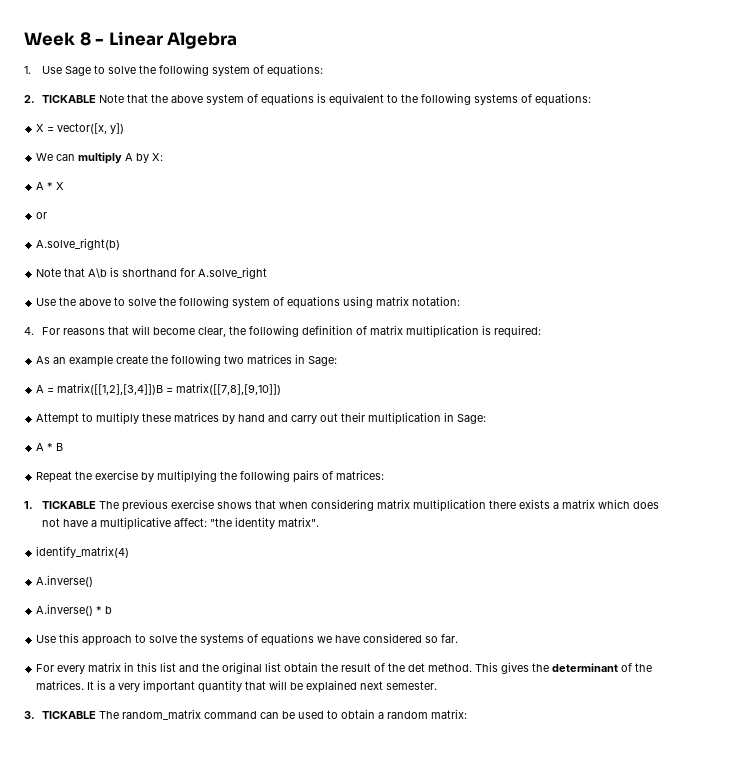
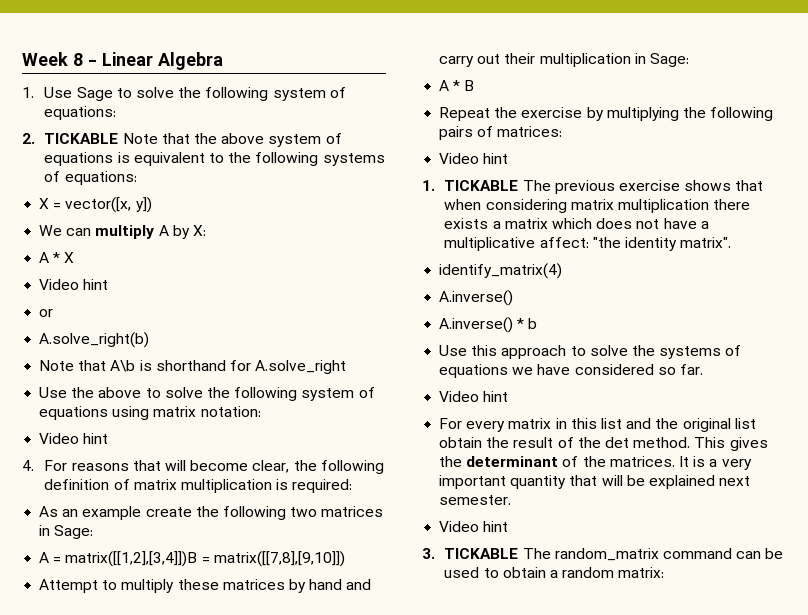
(65, 186) none -> [39,279,109,290] // Video hint
(461, 301) none -> [39,433,109,444] // Video hint
(385, 475) none -> [439,153,509,164] // Video hint
(459, 638) none -> [439,391,509,402] // Video hint
(438, 685) none -> [439,521,509,532] // Video hint

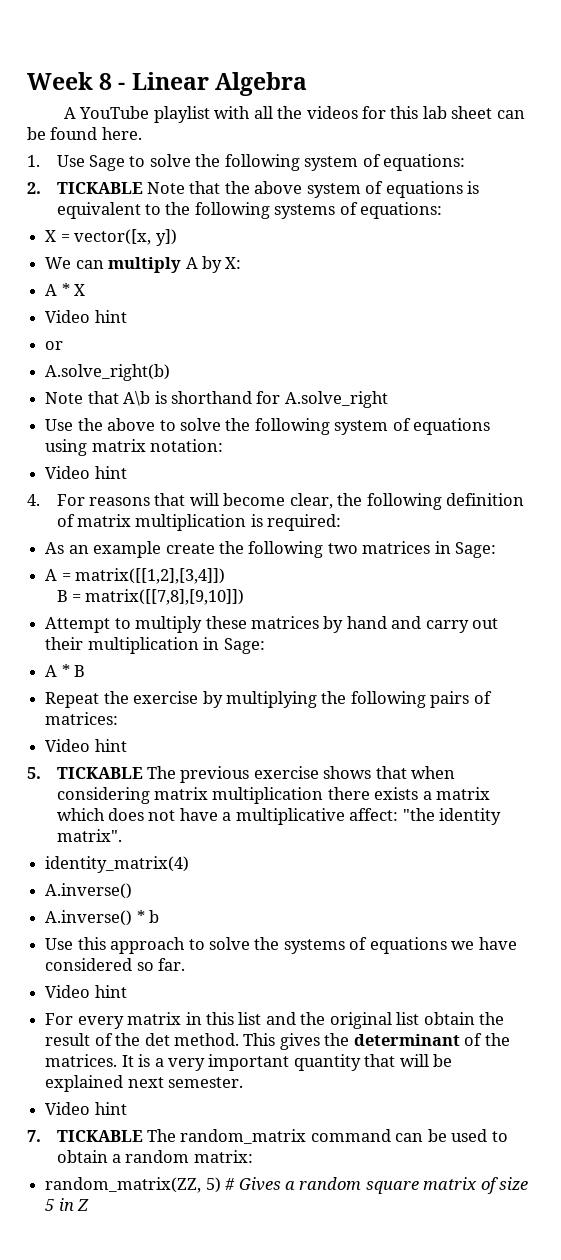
(223, 61) none -> [63,106,525,123] [27,127,142,140] // A YouTube playlist with all the videos for this lab sheet can be found here.
[65,551,198,567] matrix([[1,2],[3,4]])B -> [75,568,226,584] [56,590,68,602] matrix([[1,2],[3,4]]) // B
[422,180,435,191] 1. -> [27,767,41,779] 5.
[439,263,563,279] identify_matrix(4) -> [45,856,190,873] identity_matrix(4)
[422,548,435,559] 3. -> [27,1130,41,1142] 7.
(665, 572) none -> [45,1177,529,1194] [45,1198,90,1211] // random_matrix(ZZ, 5) # Gives a random square matrix of size 5 in Z

